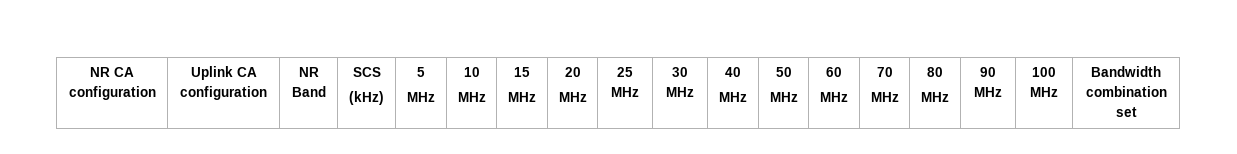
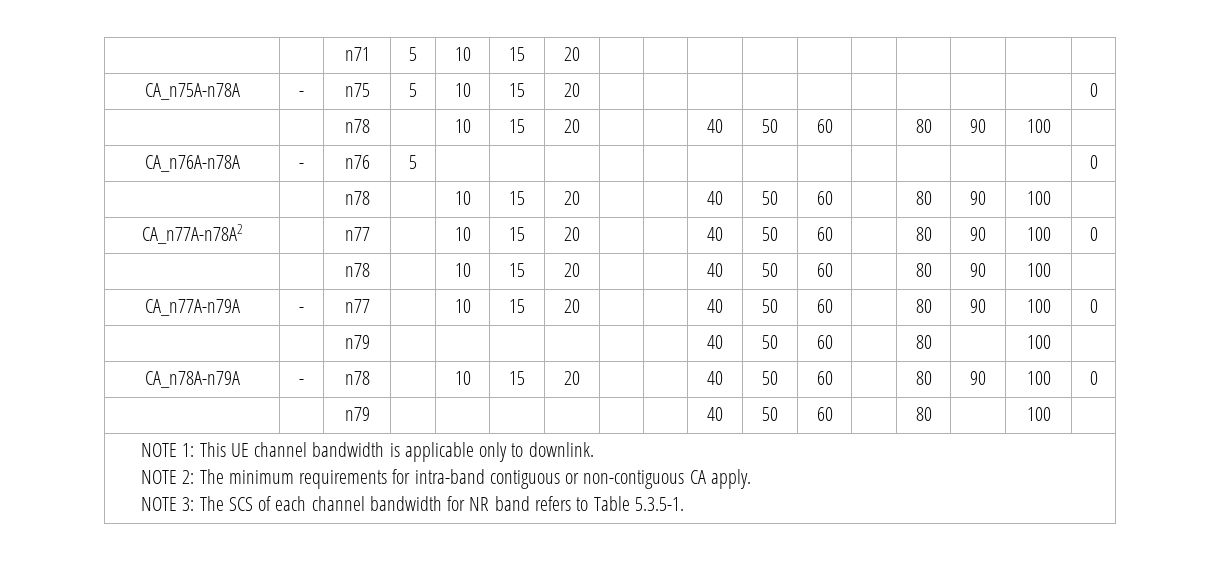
[90,67,134,77] [68,86,156,100] [190,66,257,80] [180,86,267,100] [298,67,319,77] [291,86,326,97] [352,67,381,77] [349,91,384,105] [417,67,425,77] [407,92,435,102] [463,67,480,77] [457,92,486,102] [514,67,530,77] [508,92,536,102] [564,67,581,77] [558,92,587,102] [617,67,633,77] [611,87,639,97] [672,67,688,77] [666,87,694,97] [725,67,741,77] [719,92,747,102] [775,67,792,77] [769,92,798,102] [826,67,842,77] [820,92,848,102] [876,67,893,77] [870,92,899,102] [927,67,943,77] [921,92,949,102] [980,67,996,77] [974,87,1002,97] [1032,67,1056,77] [1030,87,1058,97] [1091,66,1161,77] [1085,86,1167,97] [1115,107,1137,117] NR CA configuration | Uplink CA configuration | NR Band | SCS // (kHz) | 5 // MHz | 10 // MHz | 15 // MHz | 20 // MHz | 25 MHz | 30 MHz | 40 // MHz | 50 // MHz | 60 // MHz | 70 // MHz | 80 // MHz | 90 MHz | 100 MHz | Bandwidth combination set -> [344,47,370,61] [409,47,417,61] [454,47,471,61] [509,47,525,61] [564,47,580,61] [144,83,240,100] [299,91,304,97] [344,83,370,97] [409,83,417,97] [454,83,471,97] [509,83,525,97] [564,83,580,97] [1089,83,1098,97] [344,119,370,133] [454,119,471,133] [509,119,525,133] [564,119,580,133] [707,119,723,133] [762,119,778,133] [816,119,833,133] [915,119,932,133] [970,119,986,133] [1026,119,1051,133] [144,155,240,172] [299,163,304,169] [344,155,370,169] [409,155,417,169] [1089,155,1098,169] [344,191,370,205] [454,191,471,205] [509,191,525,205] [564,191,580,205] [707,191,723,205] [762,191,778,205] [816,191,833,205] [915,191,932,205] [970,191,986,205] [1026,191,1051,205] [141,224,243,244] [344,227,370,241] [454,227,471,241] [509,227,525,241] [564,227,580,241] [707,227,723,241] [762,227,778,241] [816,227,833,241] [915,227,932,241] [970,227,986,241] [1026,227,1051,241] [1089,227,1098,241] [344,263,370,277] [454,263,471,277] [509,263,525,277] [564,263,580,277] [707,263,723,277] [762,263,778,277] [816,263,833,277] [915,263,932,277] [970,263,986,277] [1026,263,1051,277] [144,299,240,316] [299,307,304,313] [344,299,370,313] [454,299,471,313] [509,299,525,313] [564,299,580,313] [707,299,723,313] [762,299,778,313] [816,299,833,313] [915,299,932,313] [970,299,986,313] [1026,299,1051,313] [1089,299,1098,313] [344,335,370,349] [707,335,723,349] [762,335,778,349] [816,335,833,349] [915,335,932,349] [1026,335,1051,349] [144,371,240,388] [299,379,304,385] [344,371,370,385] [454,371,471,385] [509,371,525,385] [564,371,580,385] [707,371,723,385] [762,371,778,385] [816,371,833,385] [915,371,932,385] [970,371,986,385] [1026,371,1051,385] [1089,371,1098,385] [344,407,370,421] [707,407,723,421] [762,407,778,421] [816,407,833,421] [915,407,932,421] [1026,407,1051,421] [141,442,594,462] [141,469,752,489] [141,496,684,511] | | n71 | 5 | 10 | 15 | 20 | | | | | | | | | | // CA_n75A-n78A | - | n75 | 5 | 10 | 15 | 20 | | | | | | | | | | 0 // | | n78 | | 10 | 15 | 20 | | | 40 | 50 | 60 | | 80 | 90 | 100 | // CA_n76A-n78A | - | n76 | 5 | | | | | | | | | | | | | 0 // | | n78 | | 10 | 15 | 20 | | | 40 | 50 | 60 | | 80 | 90 | 100 | // CA_n77A-n78A2 | | n77 | | 10 | 15 | 20 | | | 40 | 50 | 60 | | 80 | 90 | 100 | 0 // | | n78 | | 10 | 15 | 20 | | | 40 | 50 | 60 | | 80 | 90 | 100 | // CA_n77A-n79A | - | n77 | | 10 | 15 | 20 | | | 40 | 50 | 60 | | 80 | 90 | 100 | 0 // | | n79 | | | | | | | 40 | 50 | 60 | | 80 | | 100 | // CA_n78A-n79A | - | n78 | | 10 | 15 | 20 | | | 40 | 50 | 60 | | 80 | 90 | 100 | 0 // | | n79 | | | | | | | 40 | 50 | 60 | | 80 | | 100 | // NOTE 1: This UE channel bandwidth is applicable only to downlink. // NOTE 2: The minimum requirements for intra-band contiguous or non-contiguous CA apply. // NOTE 3: The SCS of each channel bandwidth for NR band refers to Table 5.3.5-1.

